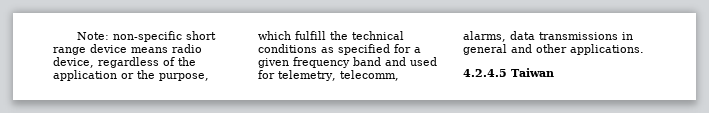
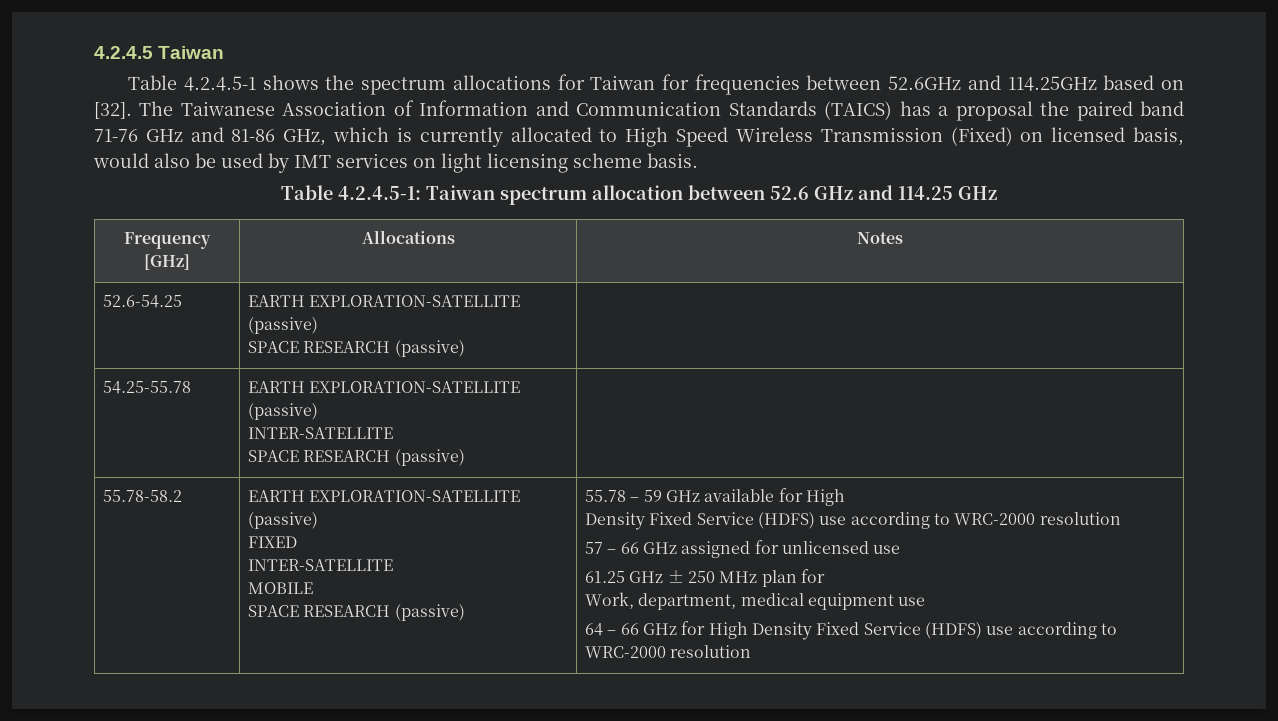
[76,31,216,42] [53,44,202,55] [53,57,196,68] [53,70,209,81] [258,31,404,40] [258,44,421,55] [258,57,437,68] [258,70,399,81] [463,31,633,42] [463,44,644,55] [463,68,554,77] Note: non-specific short range device means radio device, regardless of the application or the purpose, which fulfill the technical conditions as specified for a given frequency band and used for telemetry, telecomm, alarms, data transmissions in general and other applications. // 4.2.4.5 Taiwan -> [94,46,225,59] [128,74,1184,95] [94,100,1184,121] [94,127,1185,147] [93,153,698,173] [281,185,997,205] [124,232,211,249] [144,254,190,270] [361,230,455,244] [857,232,903,244] [103,295,183,308] [248,295,521,307] [248,317,319,334] [248,340,465,357] [103,381,192,394] [248,381,521,393] [248,403,319,420] [248,427,394,439] [248,449,465,466] [103,490,183,502] [248,490,521,502] [248,512,319,529] [248,536,298,548] [248,559,394,571] [248,582,314,594] [248,604,465,621] [585,488,846,506] [585,512,1121,530] [585,540,901,558] [585,569,826,587] [585,592,926,610] [585,621,1117,640] [585,645,752,658] 4.2.4.5 Taiwan // Table 4.2.4.5-1 shows the spectrum allocations for Taiwan for frequencies between 52.6GHz and 114.25GHz based on [32]. The Taiwanese Association of Information and Communication Standards (TAICS) has a proposal the paired band 71-76 GHz and 81-86 GHz, which is currently allocated to High Speed Wireless Transmission (Fixed) on licensed basis, would also be used by IMT services on light licensing scheme basis. // Table 4.2.4.5-1: Taiwan spectrum allocation between 52.6 GHz and 114.25 GHz // Frequency [GHz] | Allocations | Notes // 52.6-54.25 | EARTH EXPLORATION-SATELLITE (passive) // SPACE RESEARCH (passive) | // 54.25-55.78 | EARTH EXPLORATION-SATELLITE (passive) // INTER-SATELLITE // SPACE RESEARCH (passive) | // 55.78-58.2 | EARTH EXPLORATION-SATELLITE (passive) // FIXED // INTER-SATELLITE // MOBILE // SPACE RESEARCH (passive) | 55.78 – 59 GHz available for High // Density Fixed Service (HDFS) use according to WRC-2000 resolution // 57 – 66 GHz assigned for unlicensed use // 61.25 GHz ± 250 MHz plan for // Work, department, medical equipment use // 64 – 66 GHz for High Density Fixed Service (HDFS) use according to WRC-2000 resolution

